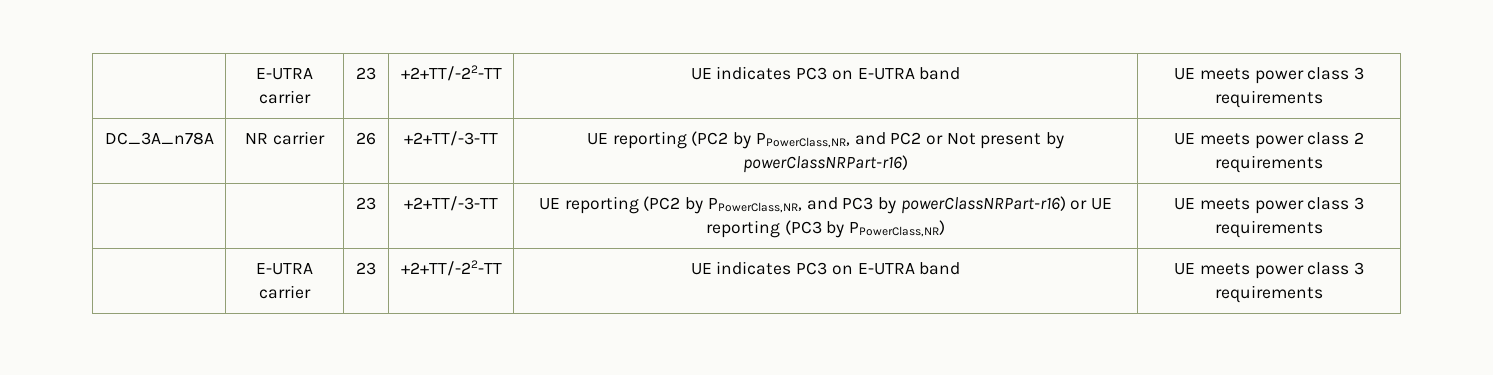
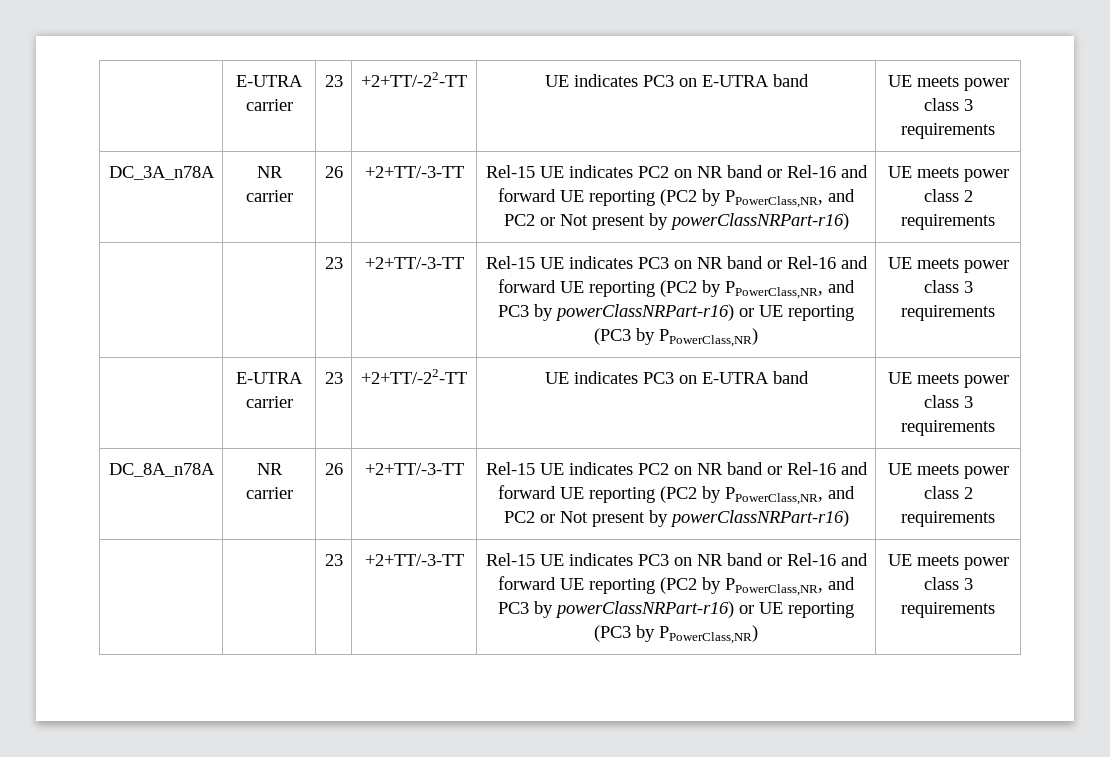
(498, 138) none -> [485,165,868,178] [498,188,556,202] Rel-15 UE indicates PC2 on NR band or Rel-16 and forward
(498, 203) none -> [485,256,868,269] [498,279,556,293] Rel-15 UE indicates PC3 on NR band or Rel-16 and forward
(1323, 294) none -> [108,463,215,477] [256,463,283,475] [245,487,293,499] [324,463,343,475] [364,463,464,475] [485,462,868,475] [498,485,855,505] [503,510,849,527] [887,463,1009,479] [923,486,973,499] [901,511,995,527] [324,554,343,566] [364,554,464,566] [485,553,868,566] [498,576,855,596] [498,601,854,618] [594,625,758,644] [887,554,1009,570] [923,577,973,590] [901,602,995,618] // DC_8A_n78A | NR carrier | 26 | +2+TT/-3-TT | Rel-15 UE indicates PC2 on NR band or Rel-16 and forward UE reporting (PC2 by PPowerClass,NR, and PC2 or Not present by powerClassNRPart-r16) | UE meets power class 2 requirements // | | 23 | +2+TT/-3-TT | Rel-15 UE indicates PC3 on NR band or Rel-16 and forward UE reporting (PC2 by PPowerClass,NR, and PC3 by powerClassNRPart-r16) or UE reporting (PC3 by PPowerClass,NR) | UE meets power class 3 requirements

